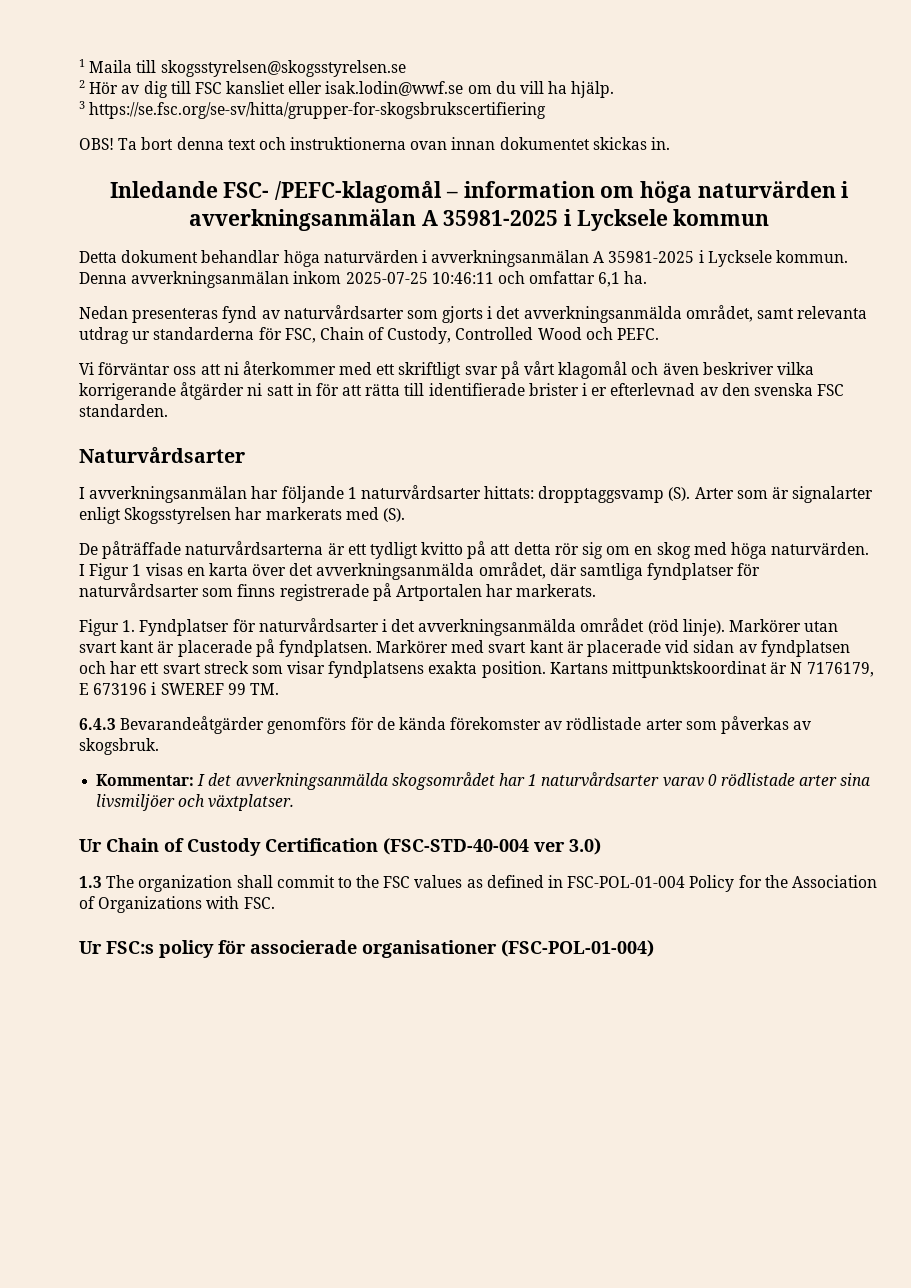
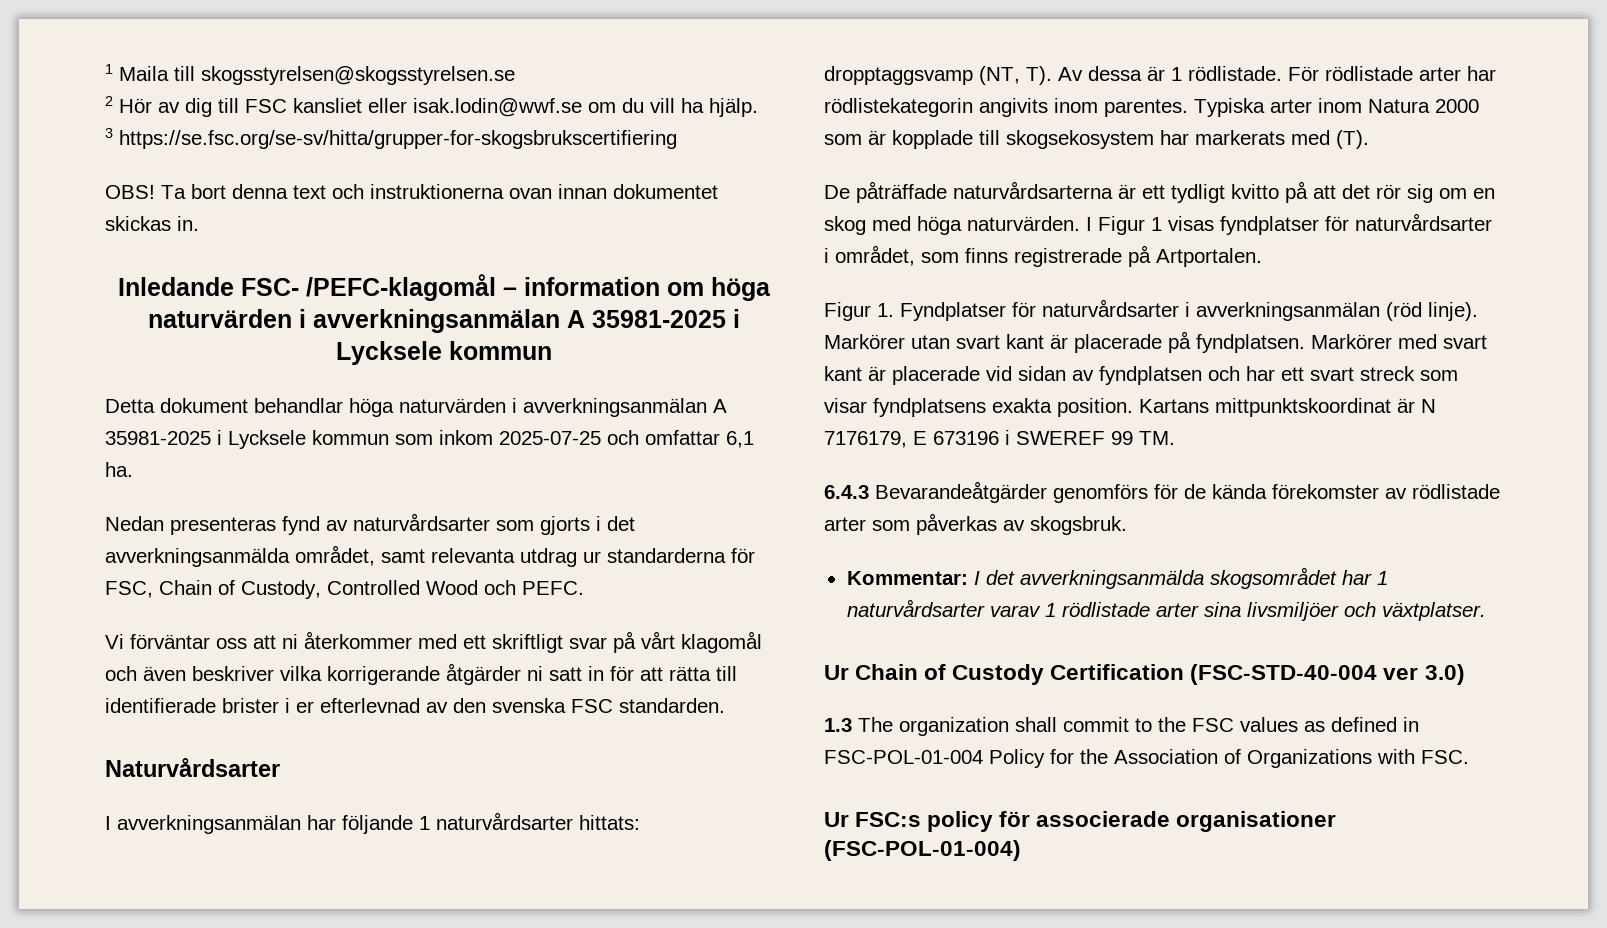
[776,250,849,263] [79,271,290,288] kommun. Denna avverkningsanmälan -> [312,430,433,445] kommun som
[431,272,494,284] 10:46:11 -> (601, 438) none
[668,486,874,503] [79,507,232,524] (S). Arter som är signalarter enligt Skogsstyrelsen -> [979,66,1496,85] [824,98,1479,117] [824,130,1154,149] (NT, T). Av dessa är 1 rödlistade. För rödlistade arter har rödlistekategorin angivits inom parentes. Typiska arter inom Natura 2000 som är kopplade till skogsekosystem
[382,508,405,522] (S). -> [1336,130,1369,149] (T).
[513,542,551,555] detta -> [1342,184,1370,199] det
[186,562,644,580] en karta över det avverkningsanmälda området, där samtliga -> (1214, 223) none
(199, 590) none -> [824,245,915,266] i området,
[395,584,597,601] Artportalen har markerats. -> [1156,248,1262,267] Artportalen.
[391,618,645,636] det avverkningsanmälda området -> [1196,302,1380,321] avverkningsanmälan
[707,774,717,786] 0 -> [1044,603,1056,617] 1

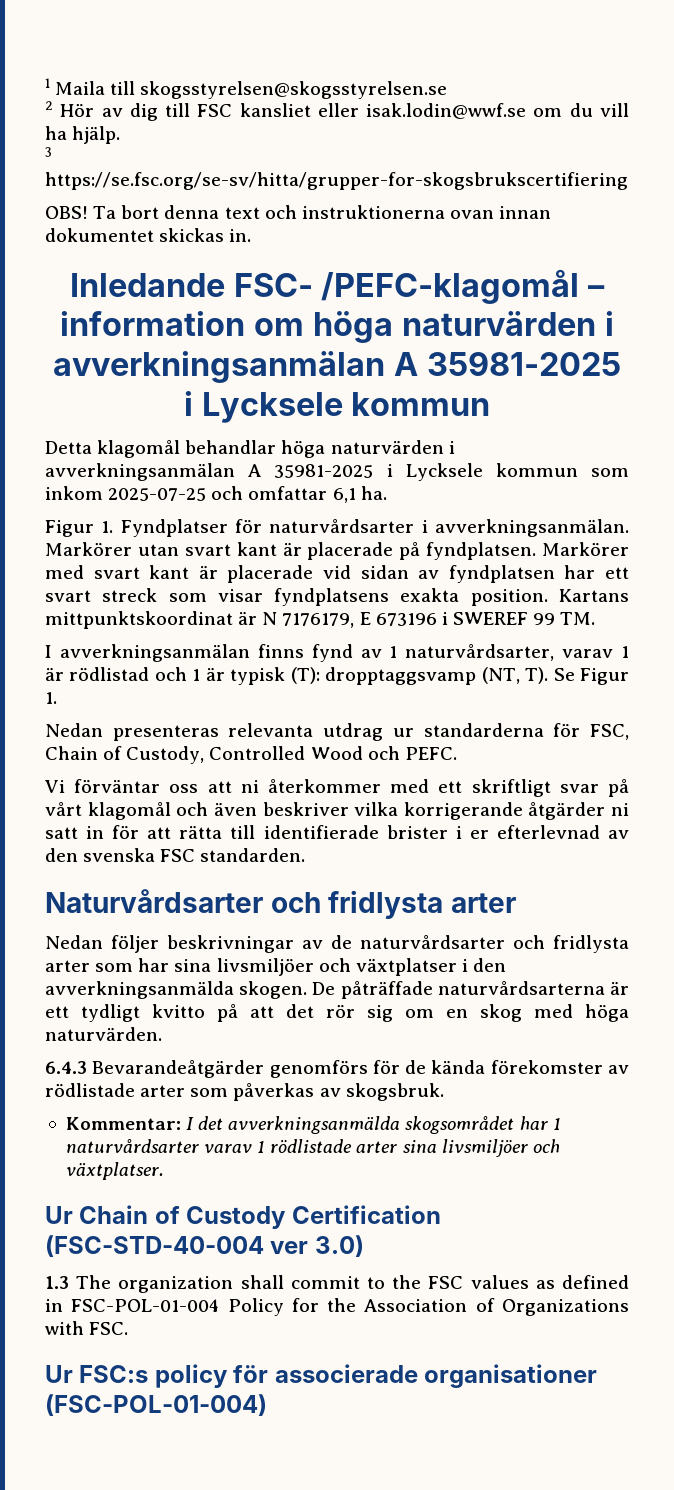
[160,398,248,413] dokument -> [97,440,181,458] klagomål
[105,513,635,535] [105,545,425,567] Nedan presenteras fynd av naturvårdsarter som gjorts i det avverkningsanmälda området, samt -> [45,519,629,537] [45,542,629,560] [45,565,630,583] [45,588,629,606] [45,611,596,629] [45,644,629,662] [45,667,629,685] [45,692,57,704] [45,723,219,741] Figur 1. Fyndplatser för naturvårdsarter i avverkningsanmälan. Markörer utan svart kant är placerade på fyndplatsen. Markörer med svart kant är placerade vid sidan av fyndplatsen har ett svart streck som visar fyndplatsens exakta position. Kartans mittpunktskoordinat är N 7176179, E 673196 i SWEREF 99 TM. // I avverkningsanmälan finns fynd av 1 naturvårdsarter, varav 1 är rödlistad och 1 är typisk (T): dropptaggsvamp (NT, T). Se Figur 1. // Nedan presenteras
[105,812,640,834] [824,66,1496,85] [824,98,1479,117] [824,130,1369,149] // I avverkningsanmälan har följande 1 naturvårdsarter hittats: dropptaggsvamp (NT, T). Av dessa är 1 rödlistade. För rödlistade arter har rödlistekategorin angivits inom parentes. Typiska arter inom Natura 2000 som är kopplade till skogsekosystem har markerats med (T). // -> [270,890,516,919] [45,935,629,953] [45,958,507,976] [45,981,308,999] och fridlysta arter // Nedan följer beskrivningar av de naturvårdsarter och fridlysta arter som har sina livsmiljöer och växtplatser i den avverkningsanmälda skogen.
[1086,213,1492,235] [824,245,1262,267] [824,299,1478,321] [824,331,1487,353] [824,366,1458,385] [824,398,1436,417] [824,430,1175,448] I Figur 1 visas fyndplatser för naturvårdsarter i området, som finns registrerade på Artportalen. // Figur 1. Fyndplatser för naturvårdsarter i avverkningsanmälan (röd linje). Markörer utan svart kant är placerade på fyndplatsen. Markörer med svart kant är placerade vid sidan av fyndplatsen och har ett svart streck som visar fyndplatsens exakta position. Kartans mittpunktskoordinat är N 7176179, E 673196 i SWEREF 99 TM. -> (162, 1034) none

